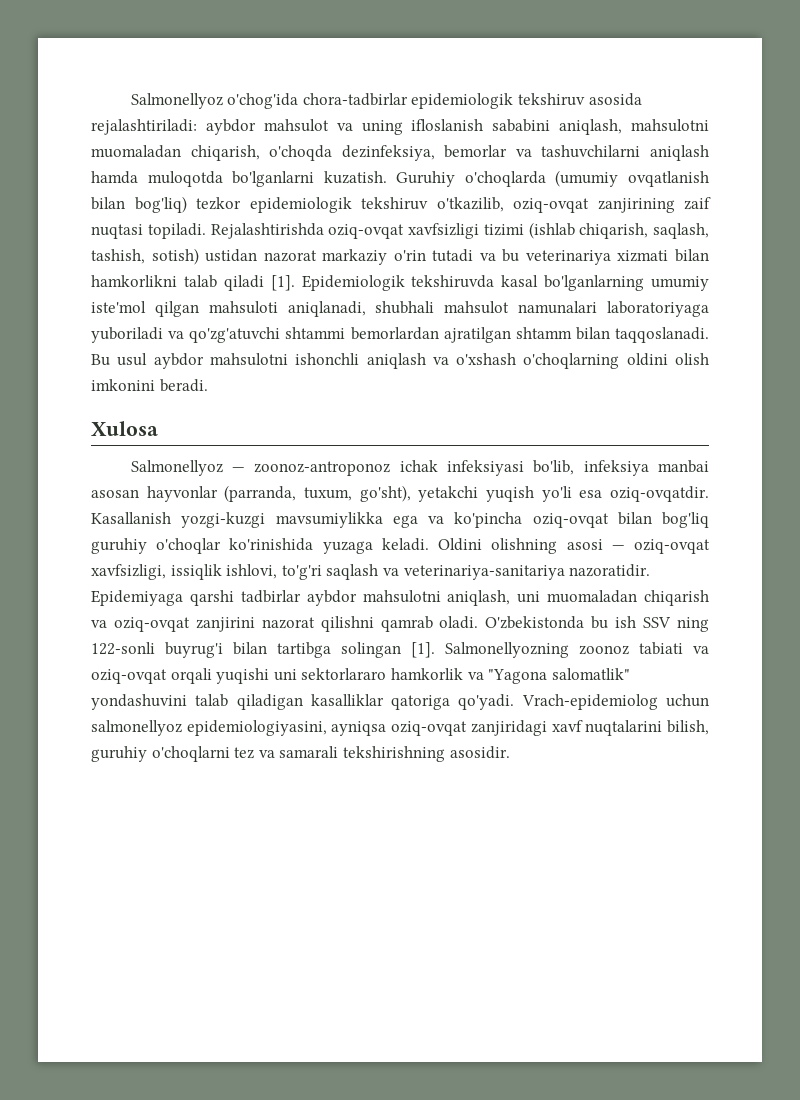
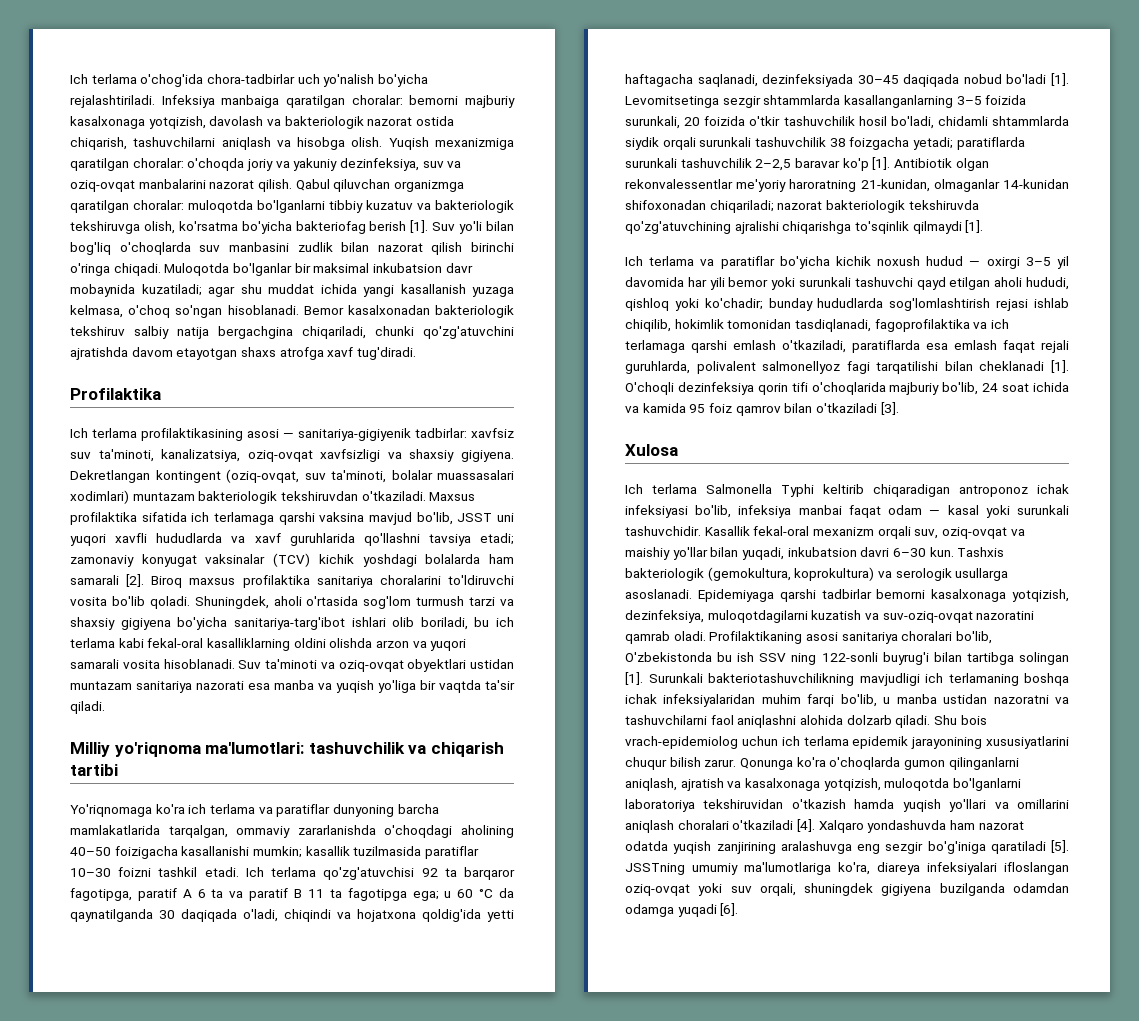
[130,93,642,109] [91,119,709,135] [91,145,709,161] [91,170,709,187] [91,196,711,213] [91,222,709,239] [91,248,709,265] [91,275,709,291] [91,301,709,317] [91,327,709,343] [91,353,709,369] [91,379,208,392] [91,421,158,436] [130,460,391,476] Salmonellyoz o'chog'ida chora-tadbirlar epidemiologik tekshiruv asosida rejalashtiriladi: aybdor mahsulot va uning ifloslanish sababini aniqlash, mahsulotni muomaladan chiqarish, o'choqda dezinfeksiya, bemorlar va tashuvchilarni aniqlash hamda muloqotda bo'lganlarni kuzatish. Guruhiy o'choqlarda (umumiy ovqatlanish bilan bog'liq) tezkor epidemiologik tekshiruv o'tkazilib, oziq-ovqat zanjirining zaif nuqtasi topiladi. Rejalashtirishda oziq-ovqat xavfsizligi tizimi (ishlab chiqarish, saqlash, tashish, sotish) ustidan nazorat markaziy o'rin tutadi va bu veterinariya xizmati bilan hamkorlikni talab qiladi [1]. Epidemiologik tekshiruvda kasal bo'lganlarning umumiy iste'mol qilgan mahsuloti aniqlanadi, shubhali mahsulot namunalari laboratoriyaga yuboriladi va qo'zg'atuvchi shtammi bemorlardan ajratilgan shtamm bilan taqqoslanadi. Bu usul aybdor mahsulotni ishonchli aniqlash va o'xshash o'choqlarning oldini olish imkonini beradi. // Xulosa // Salmonellyoz — zoonoz-antroponoz -> [70,74,428,87] [70,95,515,108] [70,116,454,129] [70,137,514,150] [70,158,462,171] [70,179,464,192] [70,200,514,213] [70,220,515,234] [70,242,514,255] [70,263,473,276] [70,284,514,297] [70,305,514,318] [70,326,514,339] [70,347,416,360] [70,388,161,400] [70,428,514,441] [70,449,514,462] [70,469,514,483] [70,490,476,504] [70,512,514,525] [70,533,514,546] [70,553,514,567] [70,574,514,588] [70,596,515,609] [70,617,514,630] [70,638,467,651] [70,659,514,672] [70,680,515,693] [70,701,105,714] [70,742,504,757] [70,764,118,776] [70,804,439,817] [70,825,514,838] [70,846,479,859] [70,867,515,880] [70,888,514,901] [70,909,514,922] [625,73,1069,87] [625,95,1027,108] [625,116,1069,129] [625,137,1025,150] [625,157,989,171] [625,179,1069,192] [625,200,979,213] [625,220,984,234] [625,256,1069,269] [625,277,1069,290] [625,298,1069,311] [625,319,1009,332] [625,340,1069,353] [625,360,1069,374] [625,382,1069,395] [625,402,899,416] [625,444,678,456] [625,484,1028,497] Ich terlama o'chog'ida chora-tadbirlar uch yo'nalish bo'yicha rejalashtiriladi. Infeksiya manbaiga qaratilgan choralar: bemorni majburiy kasalxonaga yotqizish, davolash va bakteriologik nazorat ostida chiqarish, tashuvchilarni aniqlash va hisobga olish. Yuqish mexanizmiga qaratilgan choralar: o'choqda joriy va yakuniy dezinfeksiya, suv va oziq-ovqat manbalarini nazorat qilish. Qabul qiluvchan organizmga qaratilgan choralar: muloqotda bo'lganlarni tibbiy kuzatuv va bakteriologik tekshiruvga olish, ko'rsatma bo'yicha bakteriofag berish [1]. Suv yo'li bilan bog'liq o'choqlarda suv manbasini zudlik bilan nazorat qilish birinchi o'ringa chiqadi. Muloqotda bo'lganlar bir maksimal inkubatsion davr mobaynida kuzatiladi; agar shu muddat ichida yangi kasallanish yuzaga kelmasa, o'choq so'ngan hisoblanadi. Bemor kasalxonadan bakteriologik tekshiruv salbiy natija bergachgina chiqariladi, chunki qo'zg'atuvchini ajratishda davom etayotgan shaxs atrofga xavf tug'diradi. // Profilaktika // Ich terlama profilaktikasining asosi — sanitariya-gigiyenik tadbirlar: xavfsiz suv ta'minoti, kanalizatsiya, oziq-ovqat xavfsizligi va shaxsiy gigiyena. Dekretlangan kontingent (oziq-ovqat, suv ta'minoti, bolalar muassasalari xodimlari) muntazam bakteriologik tekshiruvdan o'tkaziladi. Maxsus profilaktika sifatida ich terlamaga qarshi vaksina mavjud bo'lib, JSST uni yuqori xavfli hududlarda va xavf guruhlarida qo'llashni tavsiya etadi; zamonaviy konyugat vaksinalar (TCV) kichik yoshdagi bolalarda ham samarali [2]. Biroq maxsus profilaktika sanitariya choralarini to'ldiruvchi vosita bo'lib qoladi. Shuningdek, aholi o'rtasida sog'lom turmush tarzi va shaxsiy gigiyena bo'yicha sanitariya-targ'ibot ishlari olib boriladi, bu ich terlama kabi fekal-oral kasalliklarning oldini olishda arzon va yuqori samarali vosita hisoblanadi. Suv ta'minoti va oziq-ovqat obyektlari ustidan muntazam sanitariya nazorati esa manba va yuqish yo'liga bir vaqtda ta'sir qiladi. // Milliy yo'riqnoma ma'lumotlari: tashuvchilik va chiqarish tartibi // Yo'riqnomaga ko'ra ich terlama va paratiflar dunyoning barcha mamlakatlarida tarqalgan, ommaviy zararlanishda o'choqdagi aholining 40–50 foizigacha kasallanishi mumkin; kasallik tuzilmasida paratiflar 10–30 foizni tashkil etadi. Ich terlama qo'zg'atuvchisi 92 ta barqaror fagotipga, paratif A 6 ta va paratif B 11 ta fagotipga ega; u 60 °C da qaynatilganda 30 daqiqada o'ladi, chiqindi va hojatxona qoldig'ida yetti haftagacha saqlanadi, dezinfeksiyada 30–45 daqiqada nobud bo'ladi [1]. Levomitsetinga sezgir shtammlarda kasallanganlarning 3–5 foizida surunkali, 20 foizida o'tkir tashuvchilik hosil bo'ladi, chidamli shtammlarda siydik orqali surunkali tashuvchilik 38 foizgacha yetadi; paratiflarda surunkali tashuvchilik 2–2,5 baravar ko'p [1]. Antibiotik olgan rekonvalessentlar me'yoriy haroratning 21-kunidan, olmaganlar 14-kunidan shifoxonadan chiqariladi; nazorat bakteriologik tekshiruvda qo'zg'atuvchining ajralishi chiqarishga to'sqinlik qilmaydi [1]. // Ich terlama va paratiflar bo'yicha kichik noxush hudud — oxirgi 3–5 yil davomida har yili bemor yoki surunkali tashuvchi qayd etilgan aholi hududi, qishloq yoki ko'chadir; bunday hududlarda sog'lomlashtirish rejasi ishlab chiqilib, hokimlik tomonidan tasdiqlanadi, fagoprofilaktika va ich terlamaga qarshi emlash o'tkaziladi, paratiflarda esa emlash faqat rejali guruhlarda, polivalent salmonellyoz fagi tarqatilishi bilan cheklanadi [1]. O'choqli dezinfeksiya qorin tifi o'choqlarida majburiy bo'lib, 24 soat ichida va kamida 95 foiz qamrov bilan o'tkaziladi [3]. // Xulosa // Ich terlama Salmonella Typhi keltirib chiqaradigan antroponoz
[91,485,710,502] [91,512,709,528] [91,538,710,554] [91,564,651,580] [91,590,709,606] [91,616,479,632] asosan hayvonlar (parranda, tuxum, go'sht), yetakchi yuqish yo'li esa oziq-ovqatdir. Kasallanish yozgi-kuzgi mavsumiylikka ega va ko'pincha oziq-ovqat bilan bog'liq guruhiy o'choqlar ko'rinishida yuzaga keladi. Oldini olishning asosi — oziq-ovqat xavfsizligi, issiqlik ishlovi, to'g'ri saqlash va veterinariya-sanitariya nazoratidir. Epidemiyaga qarshi tadbirlar aybdor mahsulotni aniqlash, uni muomaladan chiqarish va oziq-ovqat zanjirini nazorat qilishni qamrab oladi. -> [848,505,1069,518] [625,526,1025,539] [625,547,1005,560] [625,567,1009,581] [625,589,1069,602] [625,610,1035,623] [625,631,992,644] faqat odam — kasal yoki surunkali tashuvchidir. Kasallik fekal-oral mexanizm orqali suv, oziq-ovqat va maishiy yo'llar bilan yuqadi, inkubatsion davri 6–30 kun. Tashxis bakteriologik (gemokultura, koprokultura) va serologik usullarga asoslanadi. Epidemiyaga qarshi tadbirlar bemorni kasalxonaga yotqizish, dezinfeksiya, muloqotdagilarni kuzatish va suv-oziq-ovqat nazoratini qamrab oladi. Profilaktikaning asosi sanitariya choralari bo'lib,
[445,642,709,658] [91,668,630,684] [91,694,709,710] [91,720,709,736] [91,746,510,762] Salmonellyozning zoonoz tabiati va oziq-ovqat orqali yuqishi uni sektorlararo hamkorlik va "Yagona salomatlik" yondashuvini talab qiladigan kasalliklar qatoriga qo'yadi. Vrach-epidemiolog uchun salmonellyoz epidemiologiyasini, ayniqsa oziq-ovqat zanjiridagi xavf nuqtalarini bilish, guruhiy o'choqlarni tez va samarali tekshirishning asosidir. -> [648,673,1069,686] [625,694,1069,707] [625,715,987,728] [625,736,1069,749] [625,757,1019,770] [625,778,1021,791] [625,799,1069,812] [625,819,1024,833] [625,840,1069,854] [625,862,1069,875] [625,883,1069,896] [625,903,739,917] Surunkali bakteriotashuvchilikning mavjudligi ich terlamaning boshqa ichak infeksiyalaridan muhim farqi bo'lib, u manba ustidan nazoratni va tashuvchilarni faol aniqlashni alohida dolzarb qiladi. Shu bois vrach-epidemiolog uchun ich terlama epidemik jarayonining xususiyatlarini chuqur bilish zarur. Qonunga ko'ra o'choqlarda gumon qilinganlarni aniqlash, ajratish va kasalxonaga yotqizish, muloqotda bo'lganlarni laboratoriya tekshiruvidan o'tkazish hamda yuqish yo'llari va omillarini aniqlash choralari o'tkaziladi [4]. Xalqaro yondashuvda ham nazorat odatda yuqish zanjirining aralashuvga eng sezgir bo'g'iniga qaratiladi [5]. JSSTning umumiy ma'lumotlariga ko'ra, diareya infeksiyalari ifloslangan oziq-ovqat yoki suv orqali, shuningdek gigiyena buzilganda odamdan odamga yuqadi [6].

